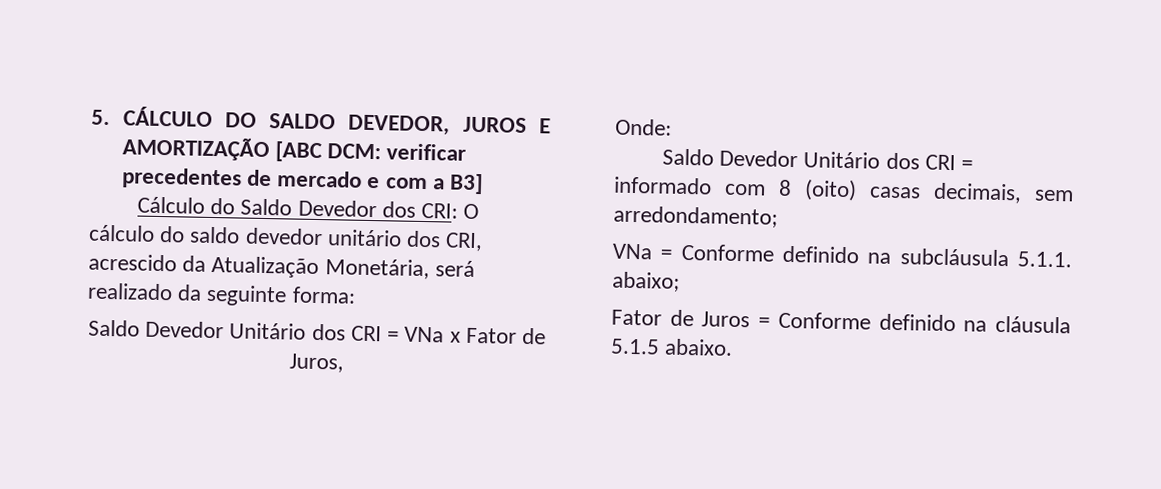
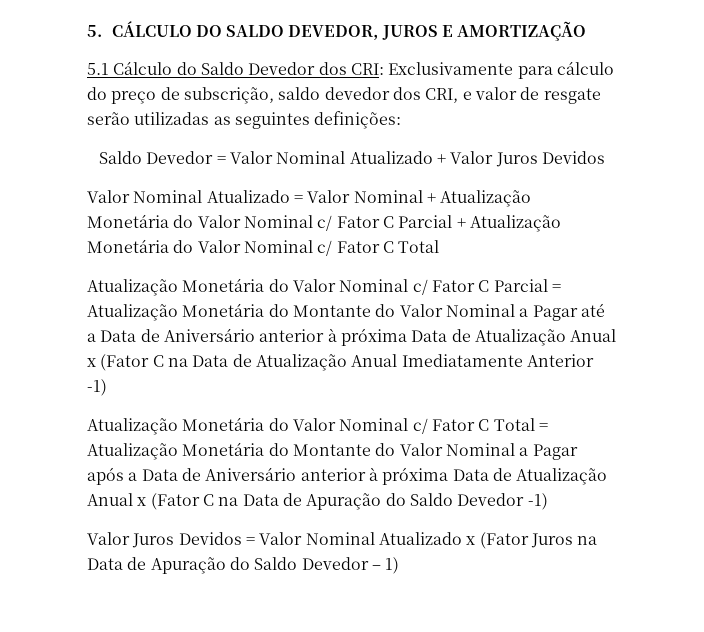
[274,141,467,163] [121,167,483,195] [ABC DCM: verificar precedentes de mercado e com a B3] // -> [87,63,109,75] // 5.1
[463,203,480,220] [88,224,186,243] O cálculo do -> [388,61,614,79] [87,87,274,104] Exclusivamente para cálculo do preço de subscrição,
[326,229,402,247] unitário -> (390, 93) none
[88,253,475,280] [87,282,356,307] [88,319,546,345] [288,353,344,373] [615,118,672,136] [661,148,974,171] [613,176,1074,204] [613,205,778,228] [612,243,1072,268] [612,271,680,292] [611,309,1071,334] [610,338,734,356] acrescido da Atualização Monetária, será realizado da seguinte forma: // Saldo Devedor Unitário dos CRI = VNa x Fator de Juros, // Onde: // Saldo Devedor Unitário dos CRI = informado com 8 (oito) casas decimais, sem arredondamento; // VNa = Conforme definido na subcláusula 5.1.1. abaixo; // Fator de Juros = Conforme definido na cláusula 5.1.5 abaixo. -> [462,87,601,104] [87,111,402,129] [99,151,605,167] [87,190,532,207] [87,214,561,232] [87,239,440,256] [87,278,561,296] [87,303,605,321] [87,328,617,346] [87,354,594,371] [87,379,107,396] [87,417,548,435] [87,442,578,460] [87,467,608,485] [87,493,548,510] [87,532,598,549] [87,557,400,574] e valor de resgate serão utilizadas as seguintes definições: // Saldo Devedor = Valor Nominal Atualizado + Valor Juros Devidos // Valor Nominal Atualizado = Valor Nominal + Atualização Monetária do Valor Nominal c/ Fator C Parcial + Atualização Monetária do Valor Nominal c/ Fator C Total // Atualização Monetária do Valor Nominal c/ Fator C Parcial = Atualização Monetária do Montante do Valor Nominal a Pagar até a Data de Aniversário anterior à próxima Data de Atualização Anual x (Fator C na Data de Atualização Anual Imediatamente Anterior -1) // Atualização Monetária do Valor Nominal c/ Fator C Total = Atualização Monetária do Montante do Valor Nominal a Pagar após a Data de Aniversário anterior à próxima Data de Atualização Anual x (Fator C na Data de Apuração do Saldo Devedor -1) // Valor Juros Devidos = Valor Nominal Atualizado x (Fator Juros na Data de Apuração do Saldo Devedor – 1)

